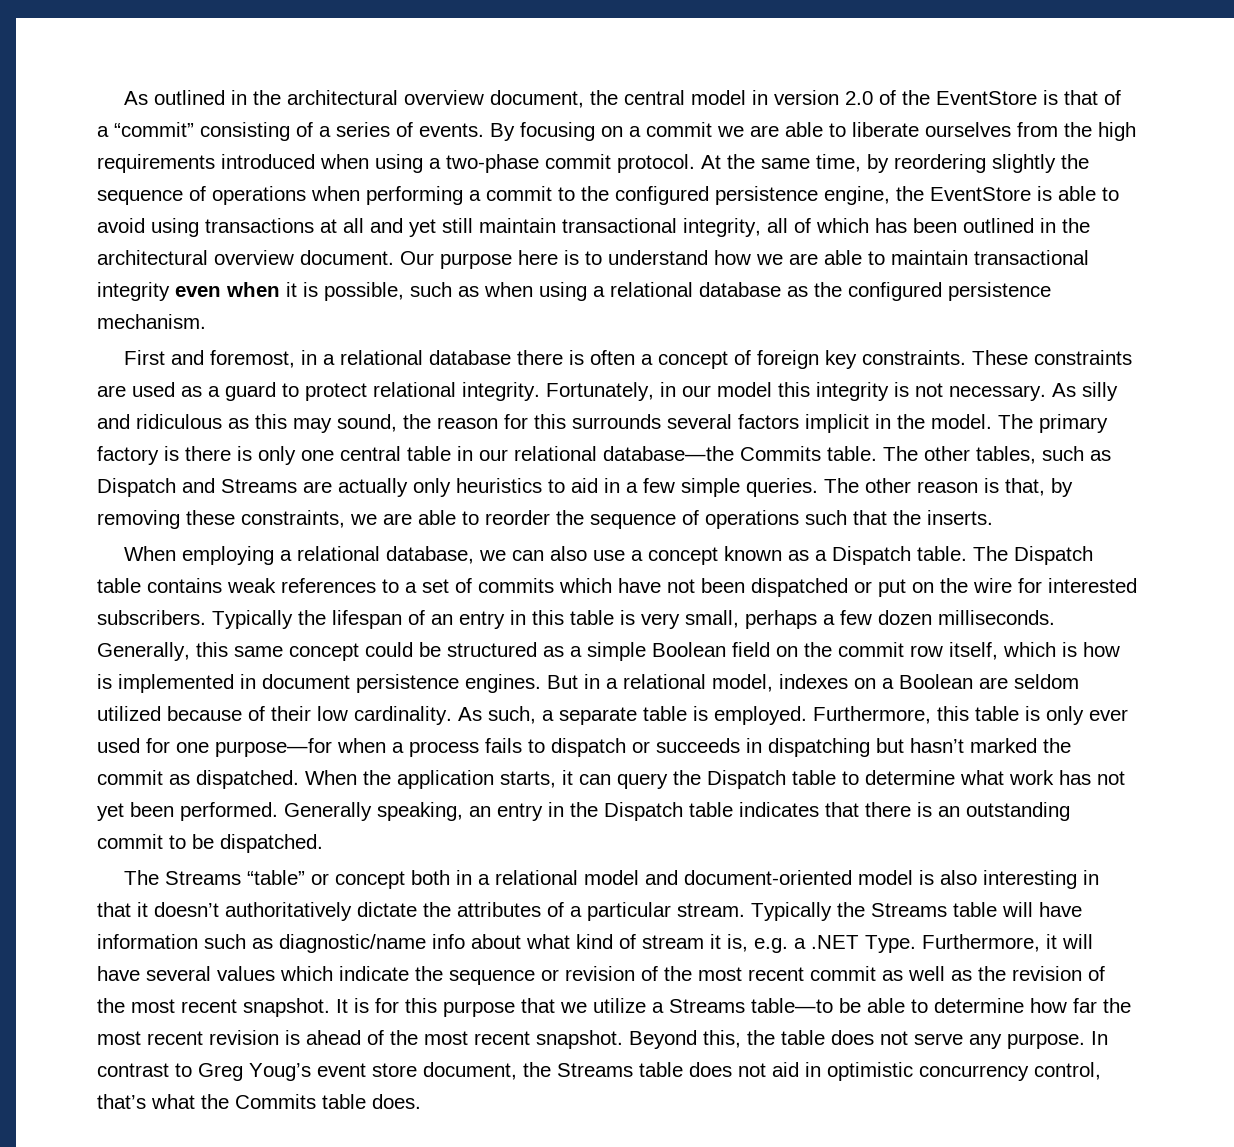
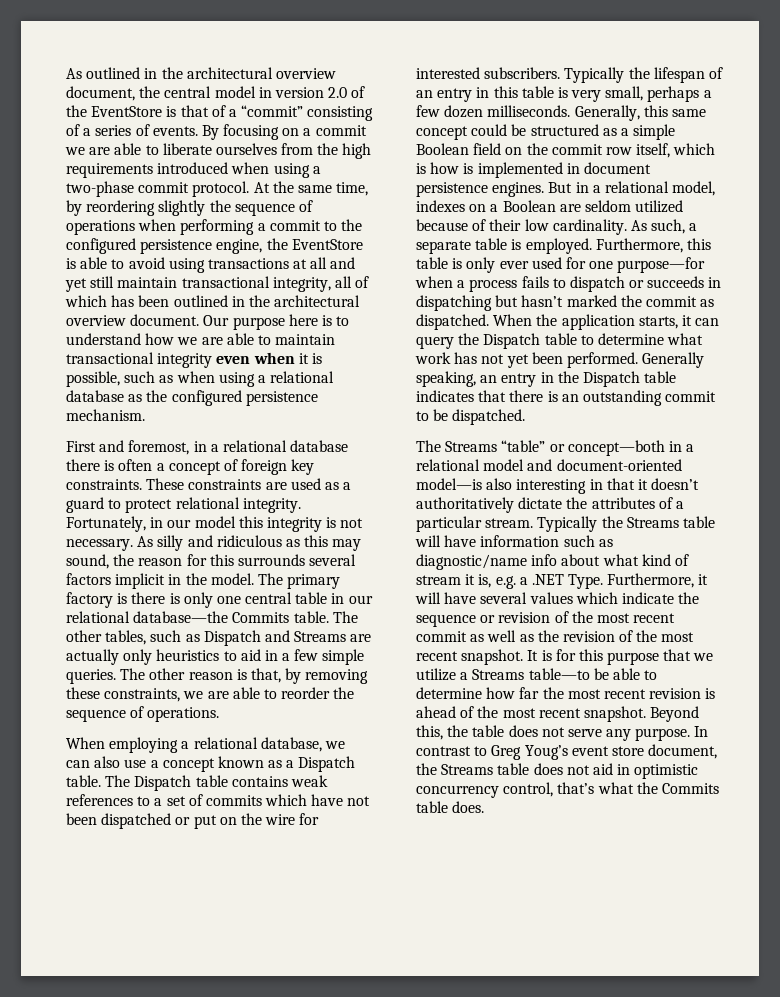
[705,510,993,529] operations such that the inserts. -> [147,707,220,722] operations.
[335,870,451,889] concept both -> [567,440,665,456] concept—both
[858,870,935,885] model is -> [416,478,482,490] model—is

